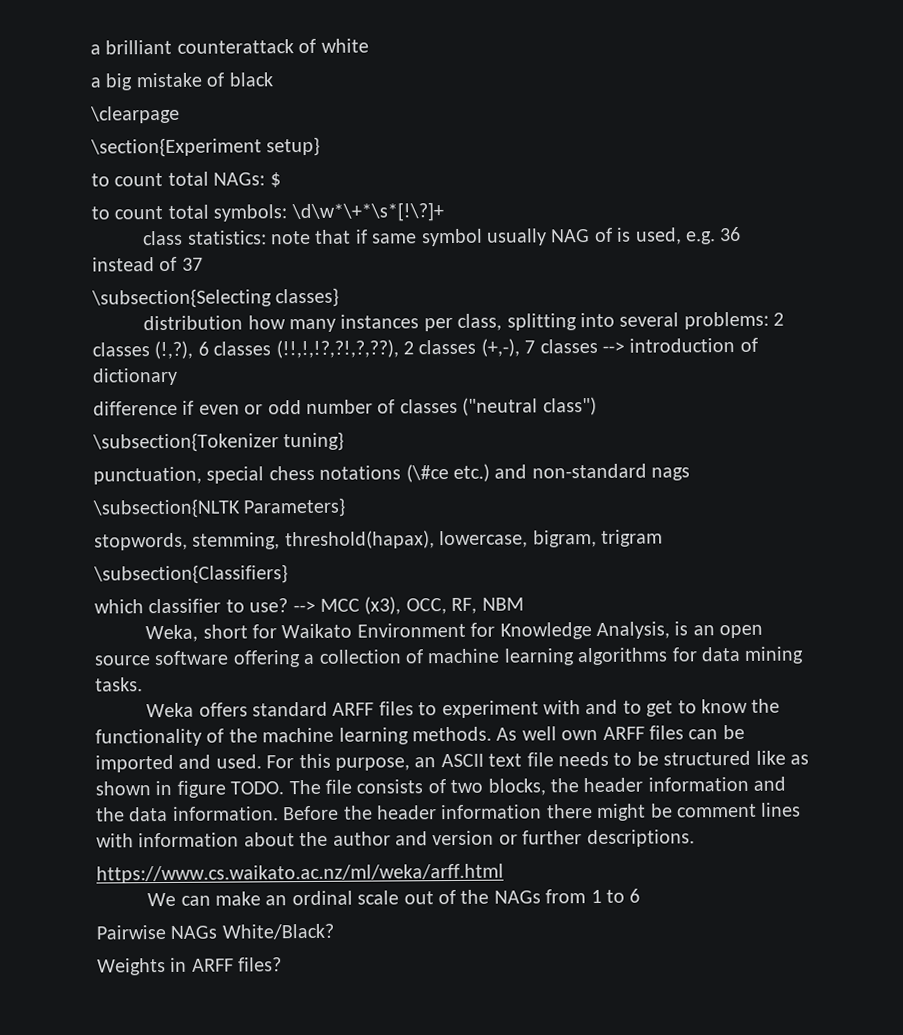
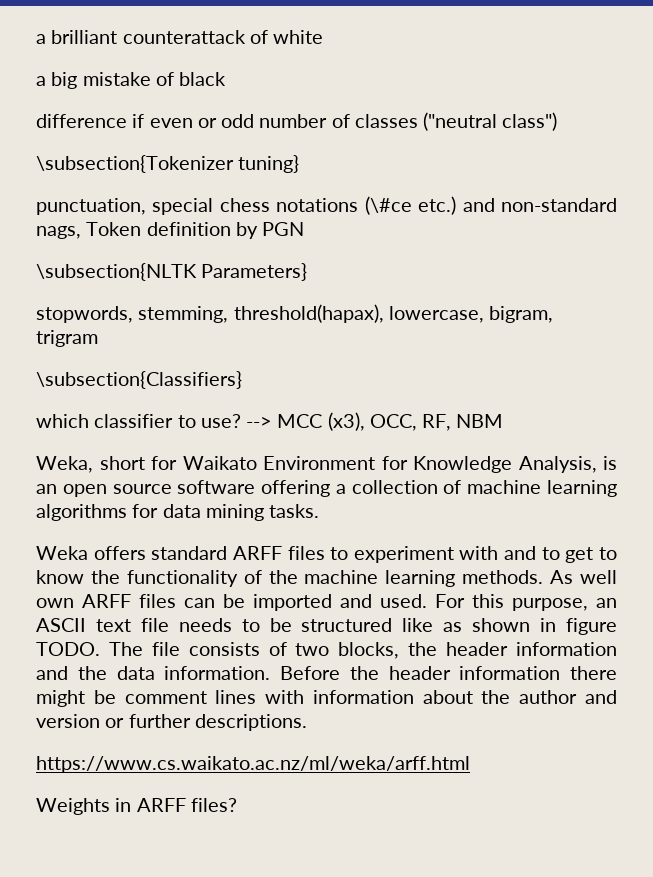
[90,105,180,124] [90,136,321,158] [91,171,281,188] [91,202,444,223] [142,226,742,247] [92,256,203,272] [91,287,340,309] [143,311,785,333] [92,337,758,360] [92,367,178,386] // \clearpage // \section{Experiment setup} // to count total NAGs: $ // to count total symbols: \d\w*\+*\s*[!\?]+ // class statistics: note that if same symbol usually NAG of is used, e.g. 36 instead of 37 // \subsection{Selecting classes} // distribution how many instances per class, splitting into several problems: 2 classes (!,?), 6 classes (!!,!,!?,?!,?,??), 2 classes (+,-), 7 classes --> introduction of dictionary -> (227, 79) none
[651,467,691,481] nags -> [36,222,305,239] nags, Token definition by PGN
[147,888,641,907] [96,923,334,940] // We can make an ordinal scale out of the NAGs from 1 to 6 // Pairwise NAGs White/Black? -> (470, 764) none

